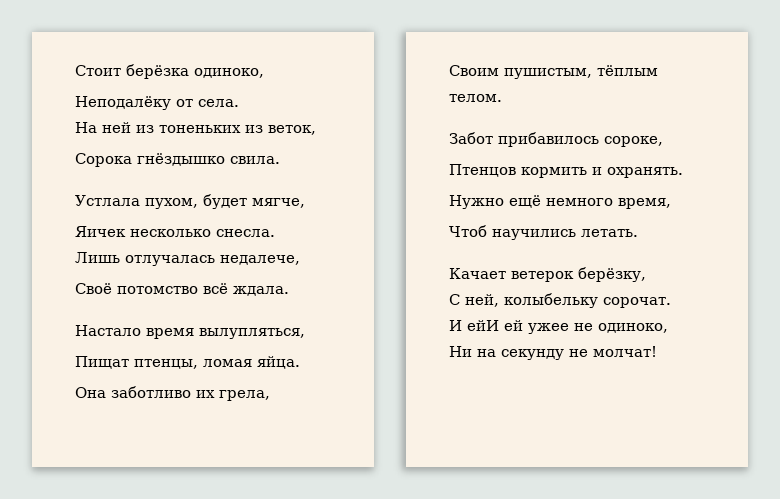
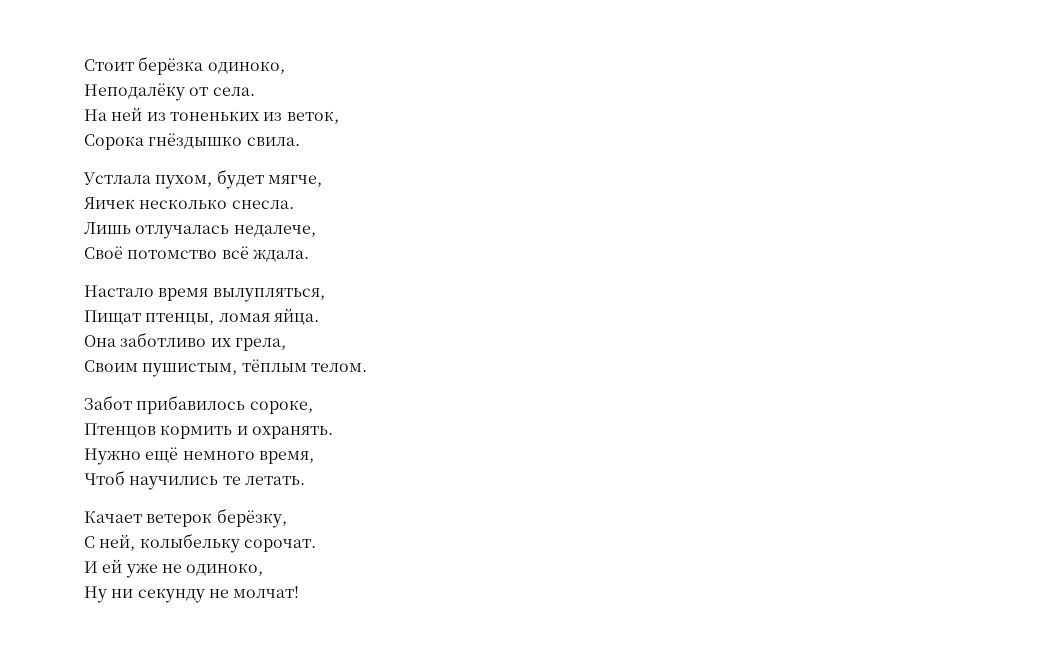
(576, 234) none -> [222,476,241,485] те
[467,320,569,334] ейИ ей ужее -> [102,559,158,578] ей уже
[449,346,496,357] Ни на -> [84,586,134,603] Ну ни

